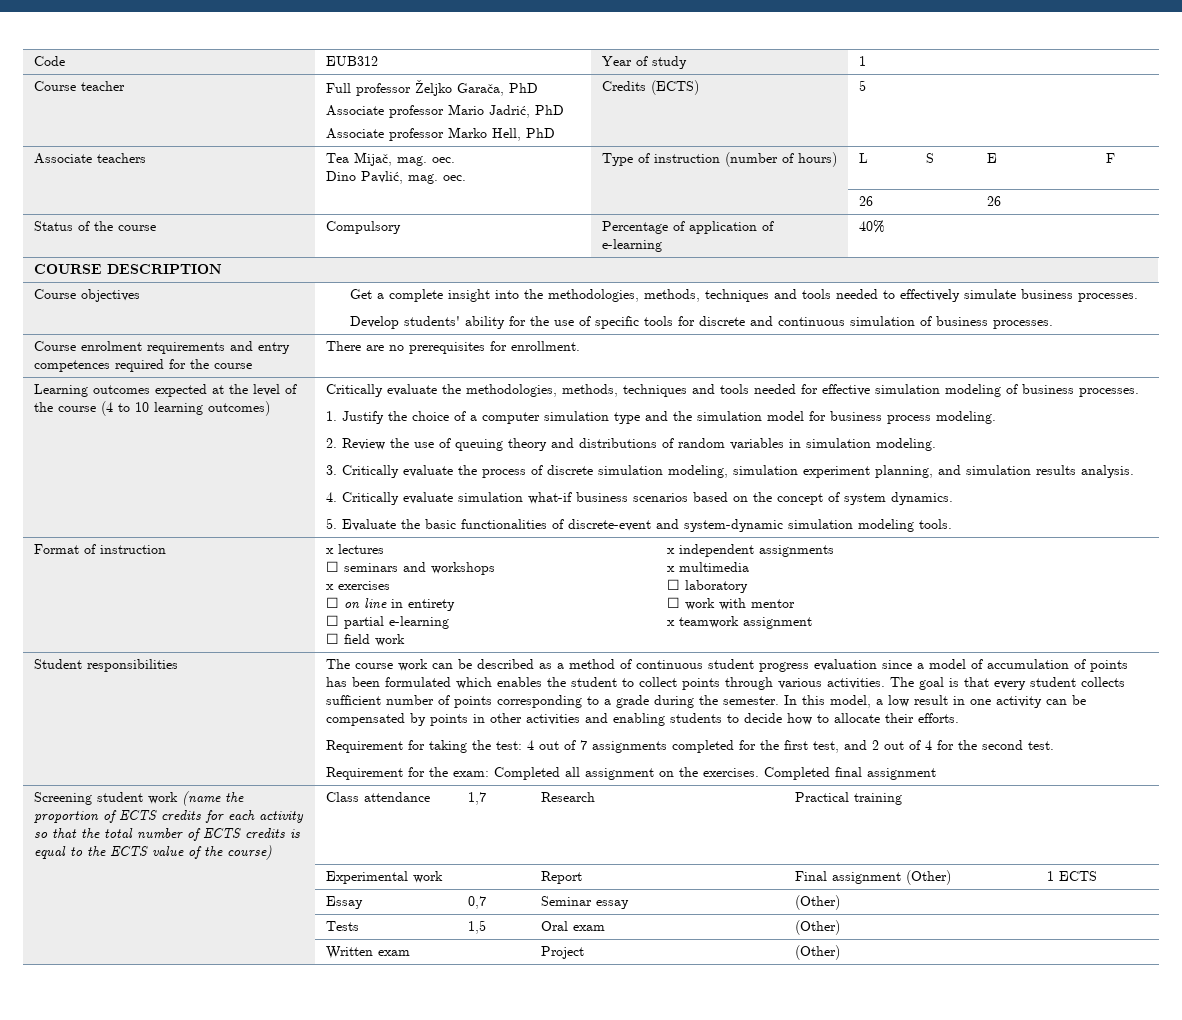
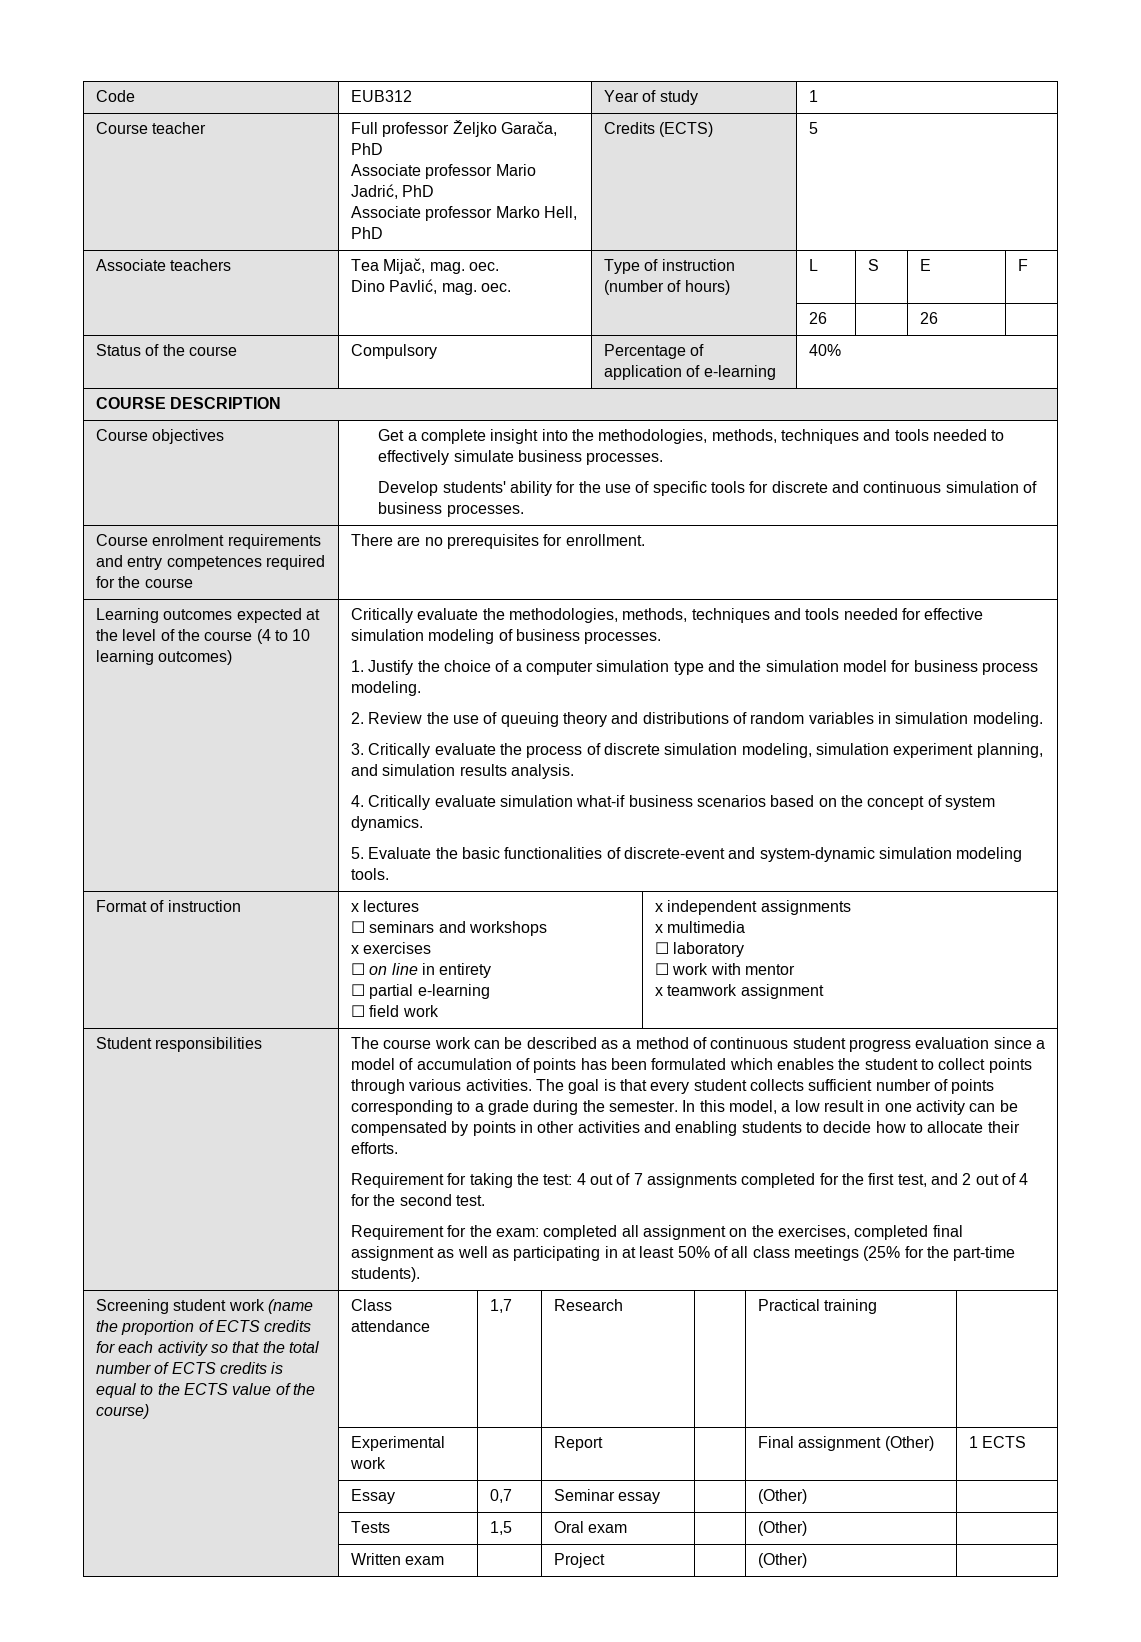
[494,767,561,780] Completed -> [543,1225,618,1240] completed
[703,767,831,780] exercises. Completed -> [777,1225,929,1240] exercises, completed
(937, 774) none -> [437,1246,1016,1261] [351,1267,421,1282] as well as participating in at least 50% of all class meetings (25% for the part-time students).

